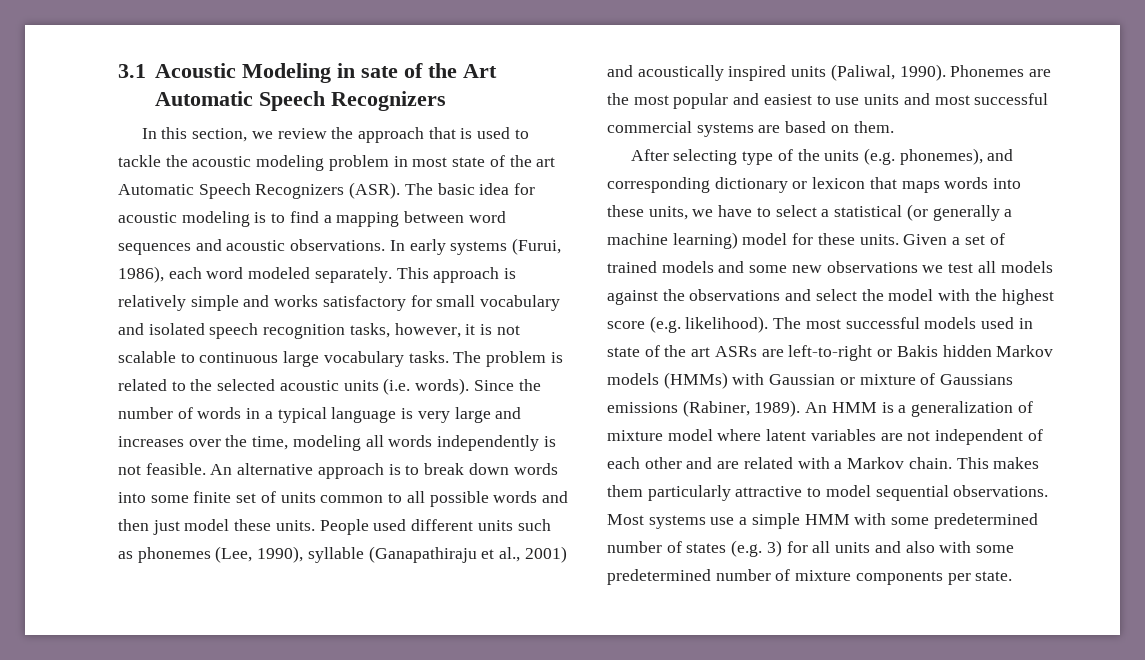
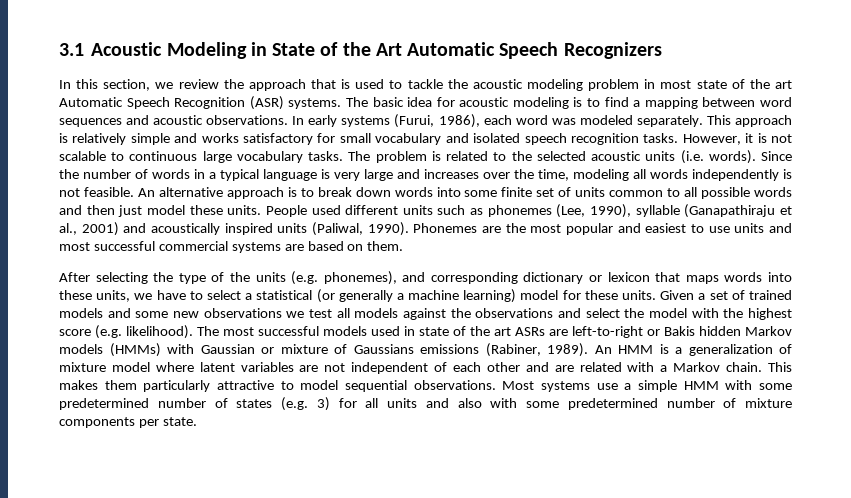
[360,66,398,78] sate -> [272,43,316,56] State
[255,182,401,199] Recognizers (ASR). -> [174,96,342,110] Recognition (ASR) systems.
(244, 273) none -> [551,118,576,125] was
[349,323,461,338] tasks, however, -> [643,133,741,145] tasks. However,
(738, 157) none -> [153,272,174,282] the

